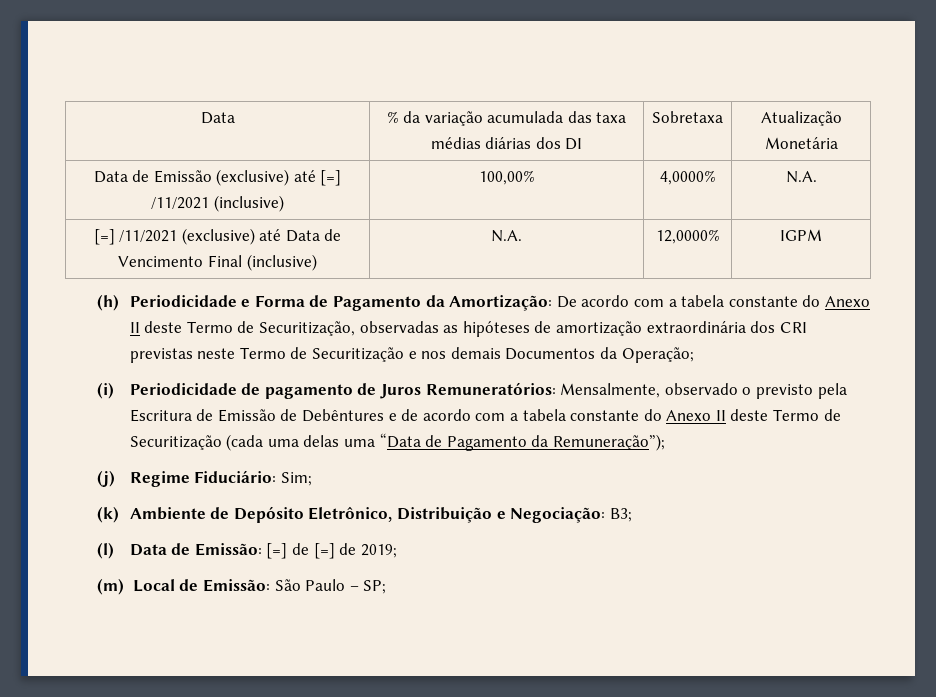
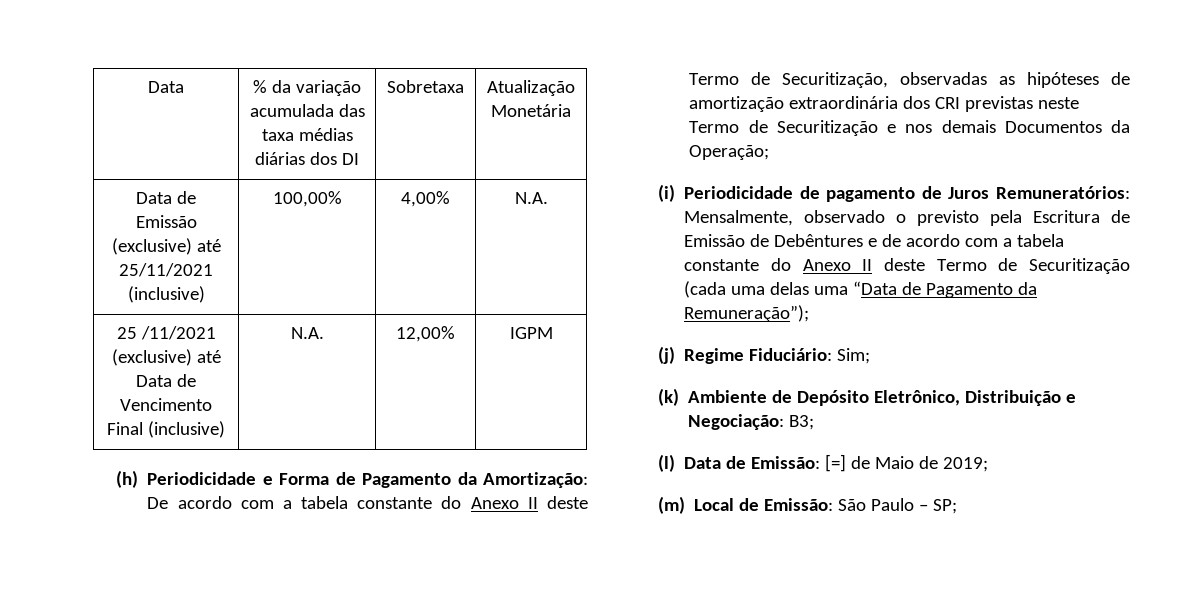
[320,170,342,186] [151,197,210,209] [=] /11/2021 -> [119,263,213,277] 25/11/2021
[659,170,716,185] 4,0000% -> [401,191,450,207] 4,00%
[93,229,115,245] [=] -> [116,327,137,339] 25
[655,229,720,244] 12,0000% -> [396,326,455,342] 12,00%
[313,543,335,559] [=] -> [875,456,915,469] Maio

